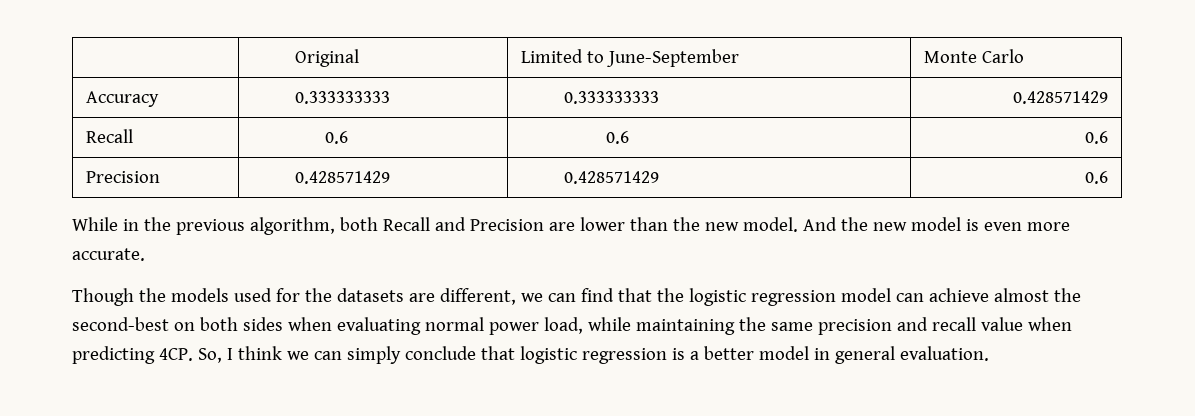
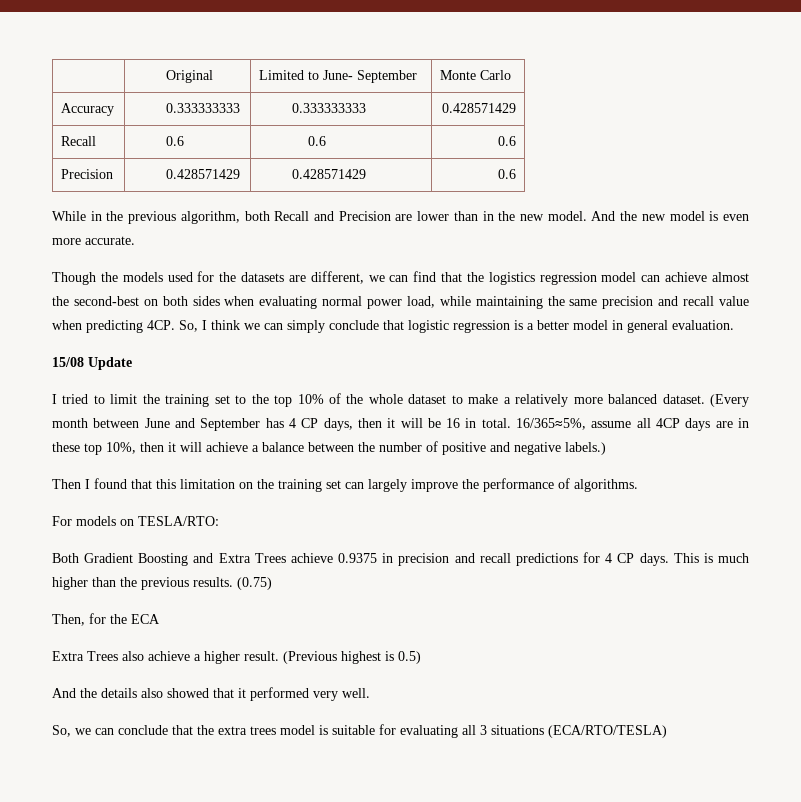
[607,49,740,67] June-September -> [323,70,418,83] June- September
(668, 224) none -> [482,211,494,221] in
[688,288,746,306] logistic -> [488,272,535,285] logistics
(989, 353) none -> [52,357,132,370] [52,393,750,407] [52,418,750,431] [52,441,606,455] [52,478,638,492] [52,516,219,526] [52,552,749,566] [52,577,272,590] [52,613,160,626] [52,651,421,664] [52,687,370,701] [52,724,667,738] // 15/08 Update // I tried to limit the training set to the top 10% of the whole dataset to make a relatively more balanced dataset. (Every month between June and September has 4 CP days, then it will be 16 in total. 16/365≈5%, assume all 4CP days are in these top 10%, then it will achieve a balance between the number of positive and negative labels.) // Then I found that this limitation on the training set can largely improve the performance of algorithms. // For models on TESLA/RTO: // Both Gradient Boosting and Extra Trees achieve 0.9375 in precision and recall predictions for 4 CP days. This is much higher than the previous results. (0.75) // Then, for the ECA // Extra Trees also achieve a higher result. (Previous highest is 0.5) // And the details also showed that it performed very well. // So, we can conclude that the extra trees model is suitable for evaluating all 3 situations (ECA/RTO/TESLA)

